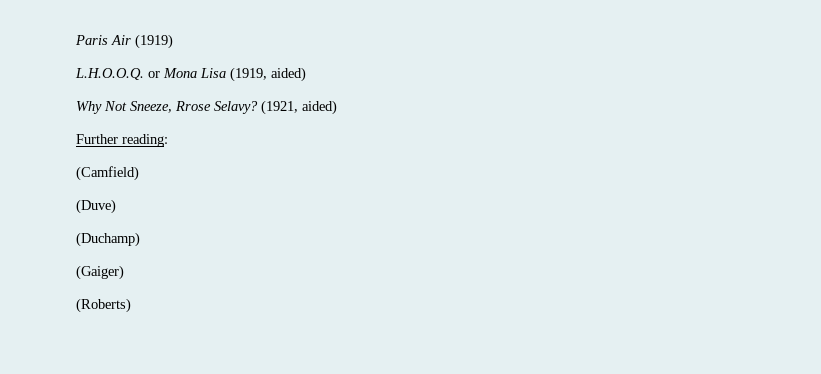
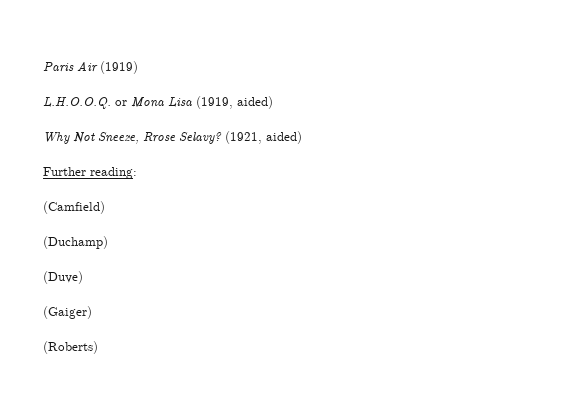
(139, 173) none -> [43,236,108,249] // (Duchamp)
[76,232,140,247] // (Duchamp) -> (83, 277) none

